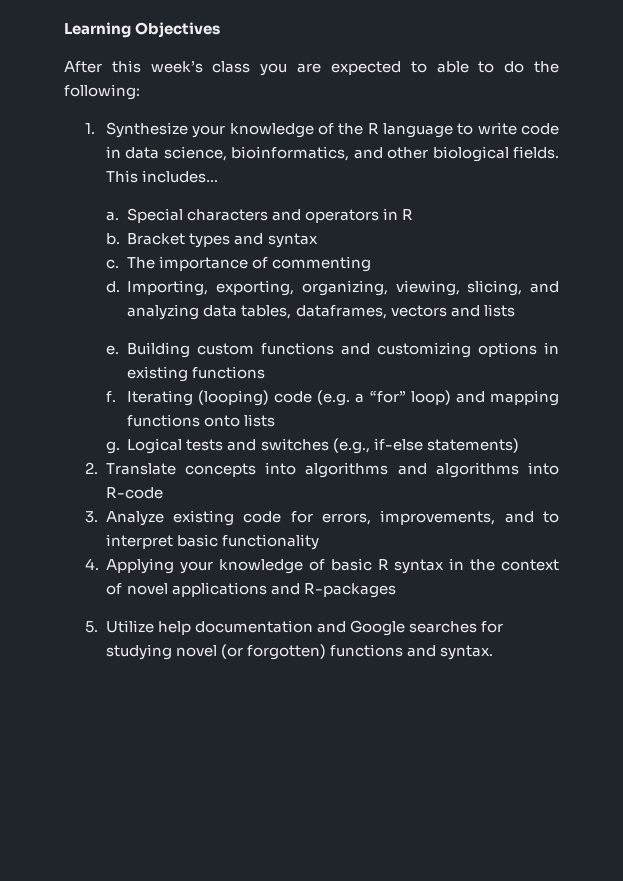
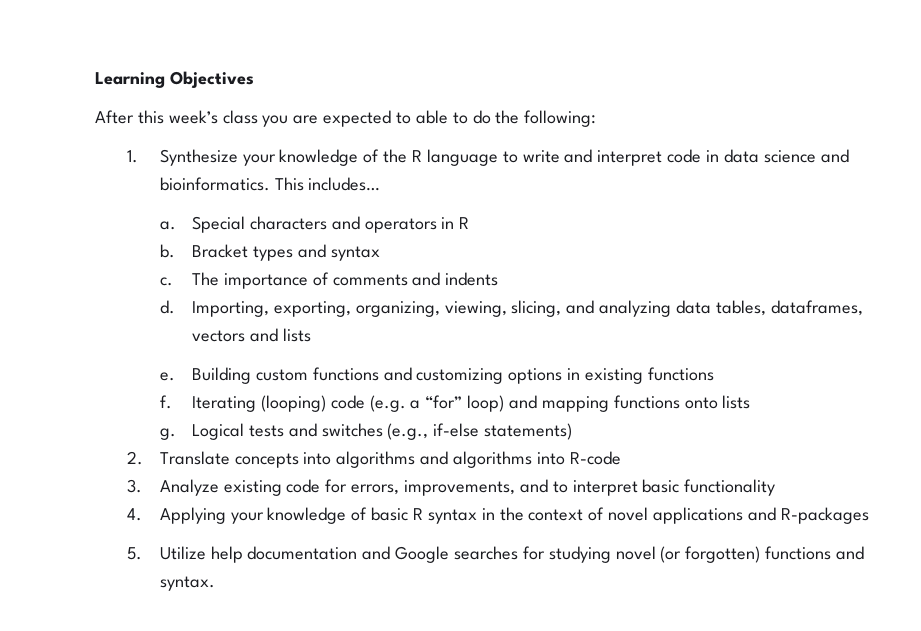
(517, 128) none -> [564,149,663,166] and interpret
[163,146,559,162] science, bioinformatics, and other biological fields. -> [763,149,849,163] [159,177,270,191] science and bioinformatics.
[271,256,371,272] commenting -> [332,272,499,286] comments and indents

